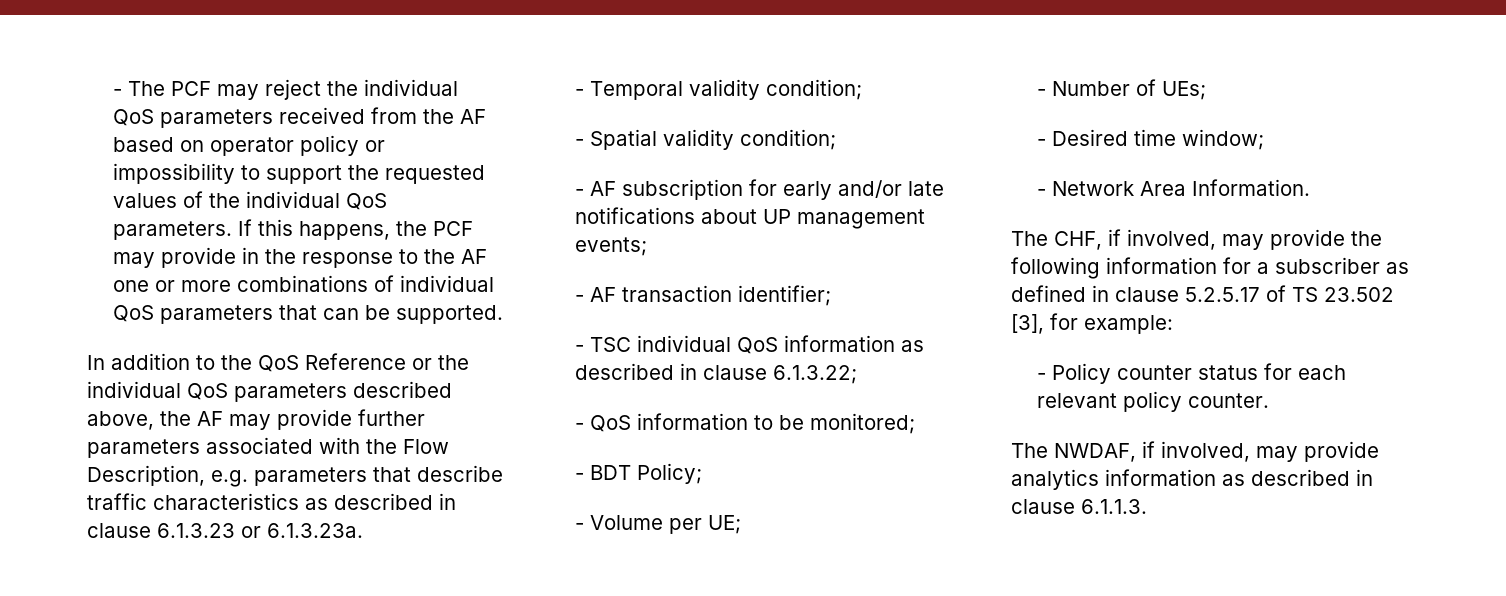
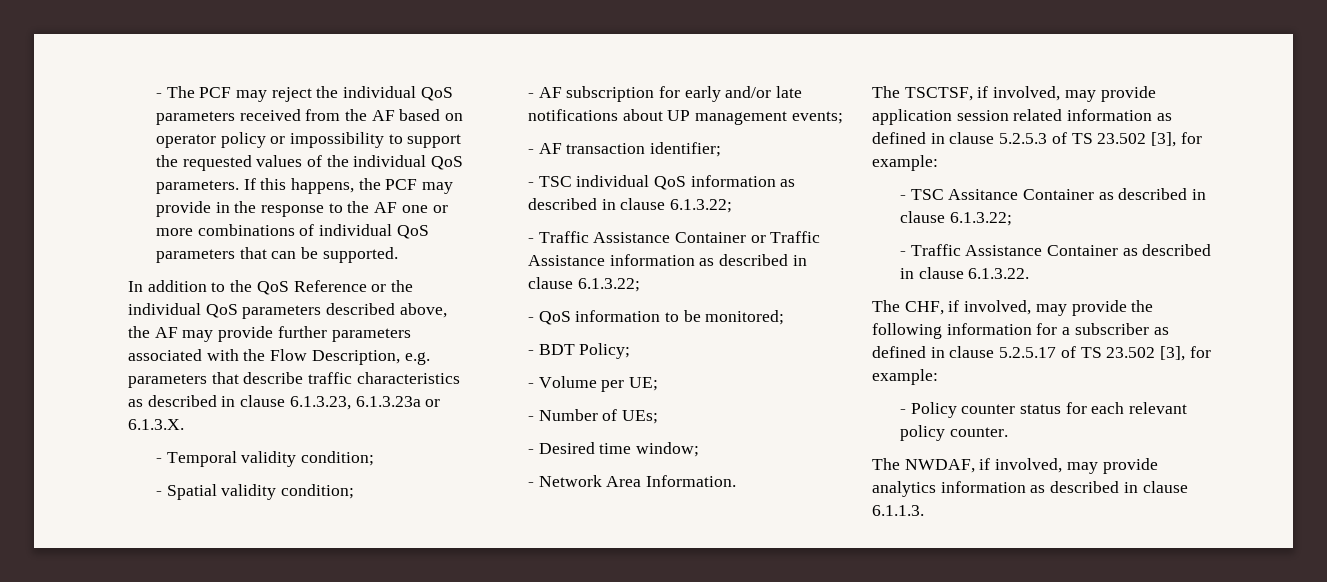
[157,523,363,538] 6.1.3.23 or 6.1.3.23a. -> [289,396,441,410] [128,419,184,430] 6.1.3.23, 6.1.3.23a or 6.1.3.X.
(858, 374) none -> [527,231,821,243] [527,254,807,266] [527,277,640,292] // - Traffic Assistance Container or Traffic Assistance information as described in clause 6.1.3.22;
(1311, 187) none -> [872,86,1156,102] [872,109,1172,125] [872,132,1202,147] [872,155,938,171] [899,188,1207,200] [899,211,1012,226] [899,244,1212,256] [899,267,1030,279] // The TSCTSF, if involved, may provide application session related information as defined in clause 5.2.5.3 of TS 23.502 [3], for example: // - TSC Assitance Container as described in clause 6.1.3.22; // - Traffic Assistance Container as described in clause 6.1.3.22.

